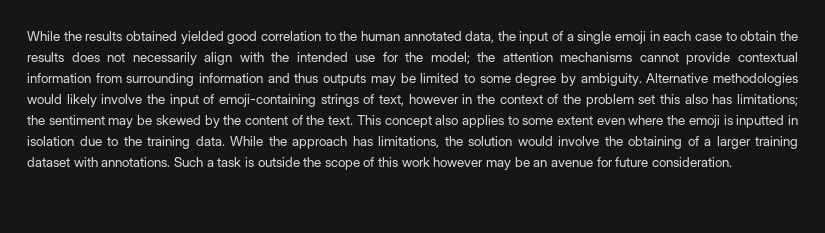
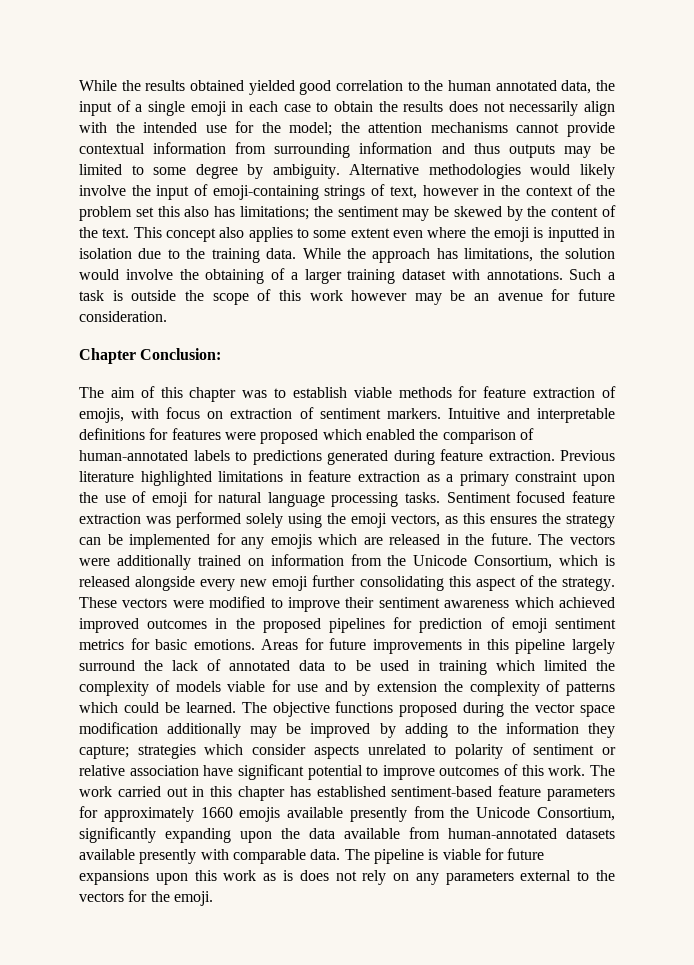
(732, 162) none -> [79,348,222,364] [79,386,616,402] [79,407,615,423] [79,428,534,444] [79,449,615,465] [79,470,616,486] [79,491,615,507] [79,512,615,528] [79,533,616,549] [79,554,615,570] [79,575,615,591] [79,596,615,612] [79,617,616,633] [79,638,616,654] [79,659,616,675] [79,680,615,696] [79,701,616,717] [79,722,616,738] [79,743,616,759] [79,764,615,780] [79,785,616,801] [79,806,615,822] [79,827,615,843] [79,848,545,864] [79,870,615,885] [79,890,213,906] // Chapter Conclusion: // The aim of this chapter was to establish viable methods for feature extraction of emojis, with focus on extraction of sentiment markers. Intuitive and interpretable definitions for features were proposed which enabled the comparison of human-annotated labels to predictions generated during feature extraction. Previous literature highlighted limitations in feature extraction as a primary constraint upon the use of emoji for natural language processing tasks. Sentiment focused feature extraction was performed solely using the emoji vectors, as this ensures the strategy can be implemented for any emojis which are released in the future. The vectors were additionally trained on information from the Unicode Consortium, which is released alongside every new emoji further consolidating this aspect of the strategy. These vectors were modified to improve their sentiment awareness which achieved improved outcomes in the proposed pipelines for prediction of emoji sentiment metrics for basic emotions. Areas for future improvements in this pipeline largely surround the lack of annotated data to be used in training which limited the complexity of models viable for use and by extension the complexity of patterns which could be learned. The objective functions proposed during the vector space modification additionally may be improved by adding to the information they capture; strategies which consider aspects unrelated to polarity of sentiment or relative association have significant potential to improve outcomes of this work. The work carried out in this chapter has established sentiment-based feature parameters for approximately 1660 emojis available presently from the Unicode Consortium, significantly expanding upon the data available from human-annotated datasets available presently with comparable data. The pipeline is viable for future expansions upon this work as is does not rely on any parameters external to the vectors for the emoji.

